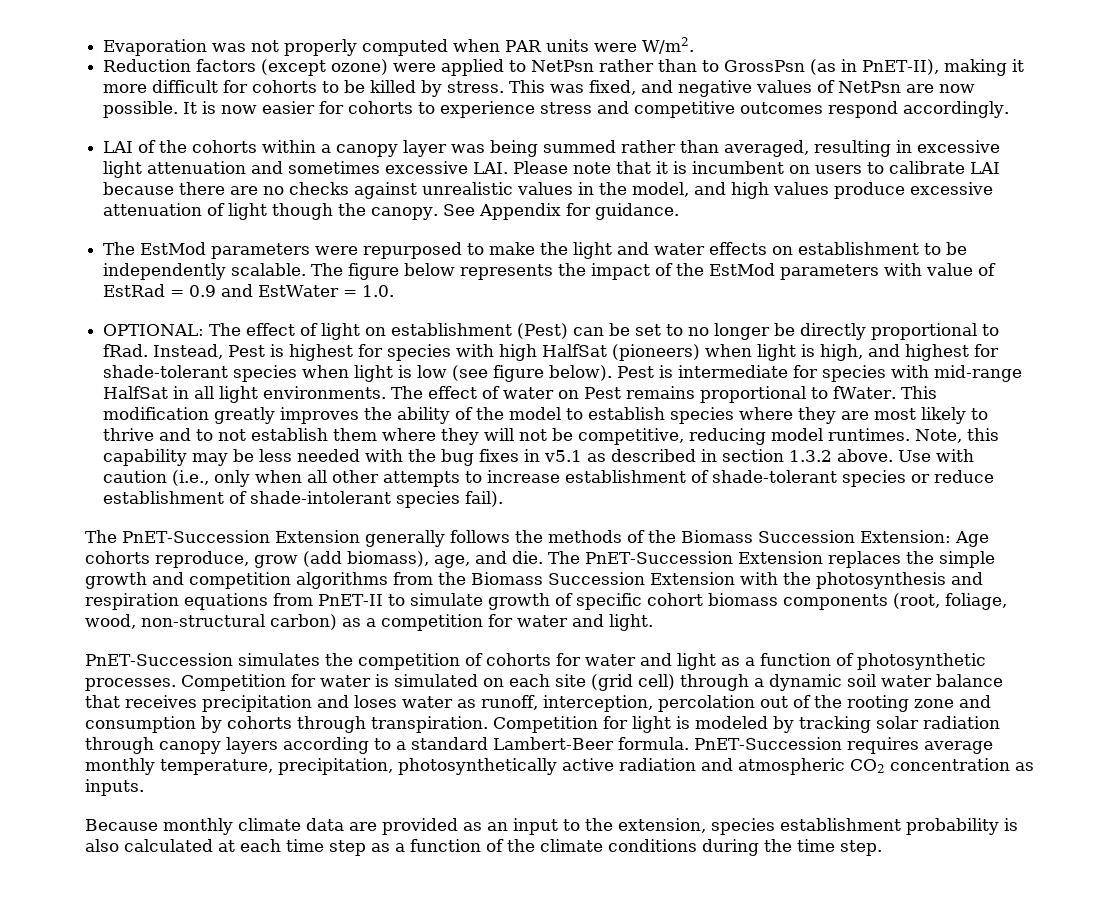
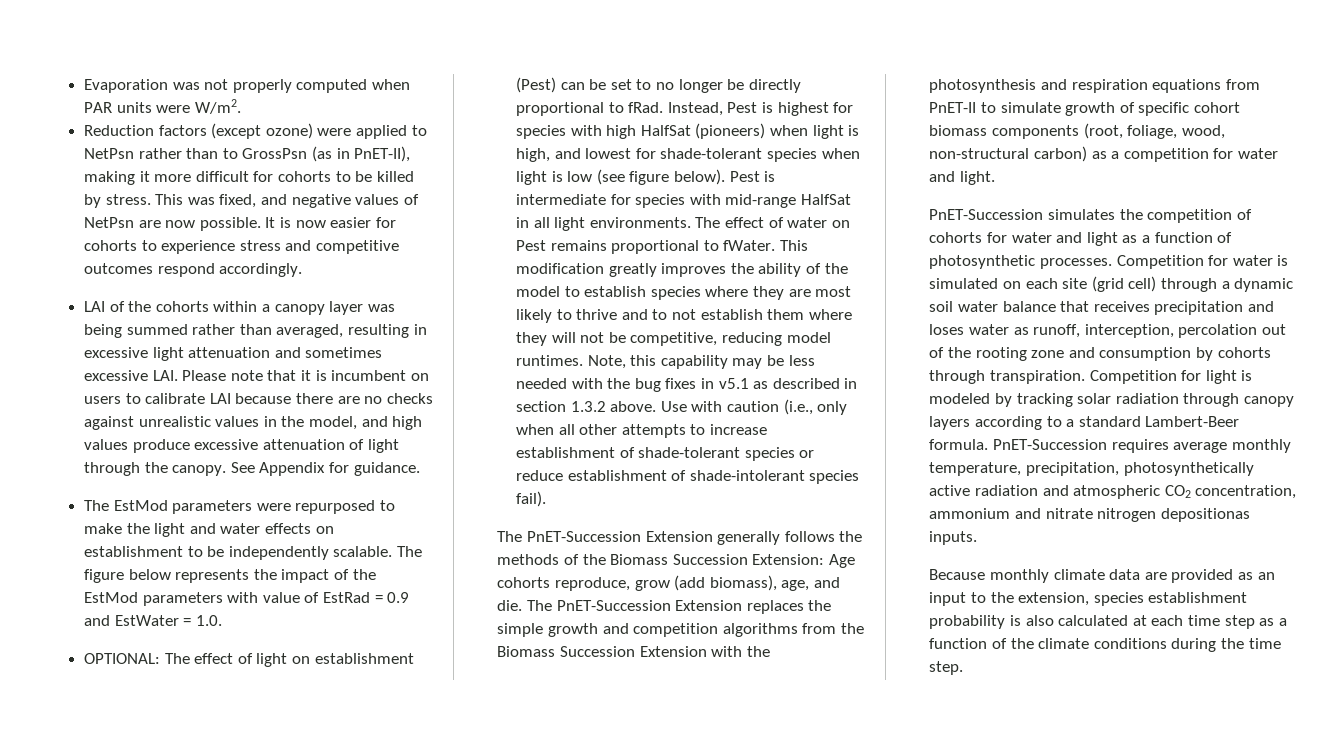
[271,203,333,220] though -> [84,462,141,476] through
[904,344,969,361] highest -> [585,148,632,159] lowest
[889,758,1034,771] concentration as -> [1195,485,1297,499] [929,508,1250,522] concentration, ammonium and nitrate nitrogen depositionas

